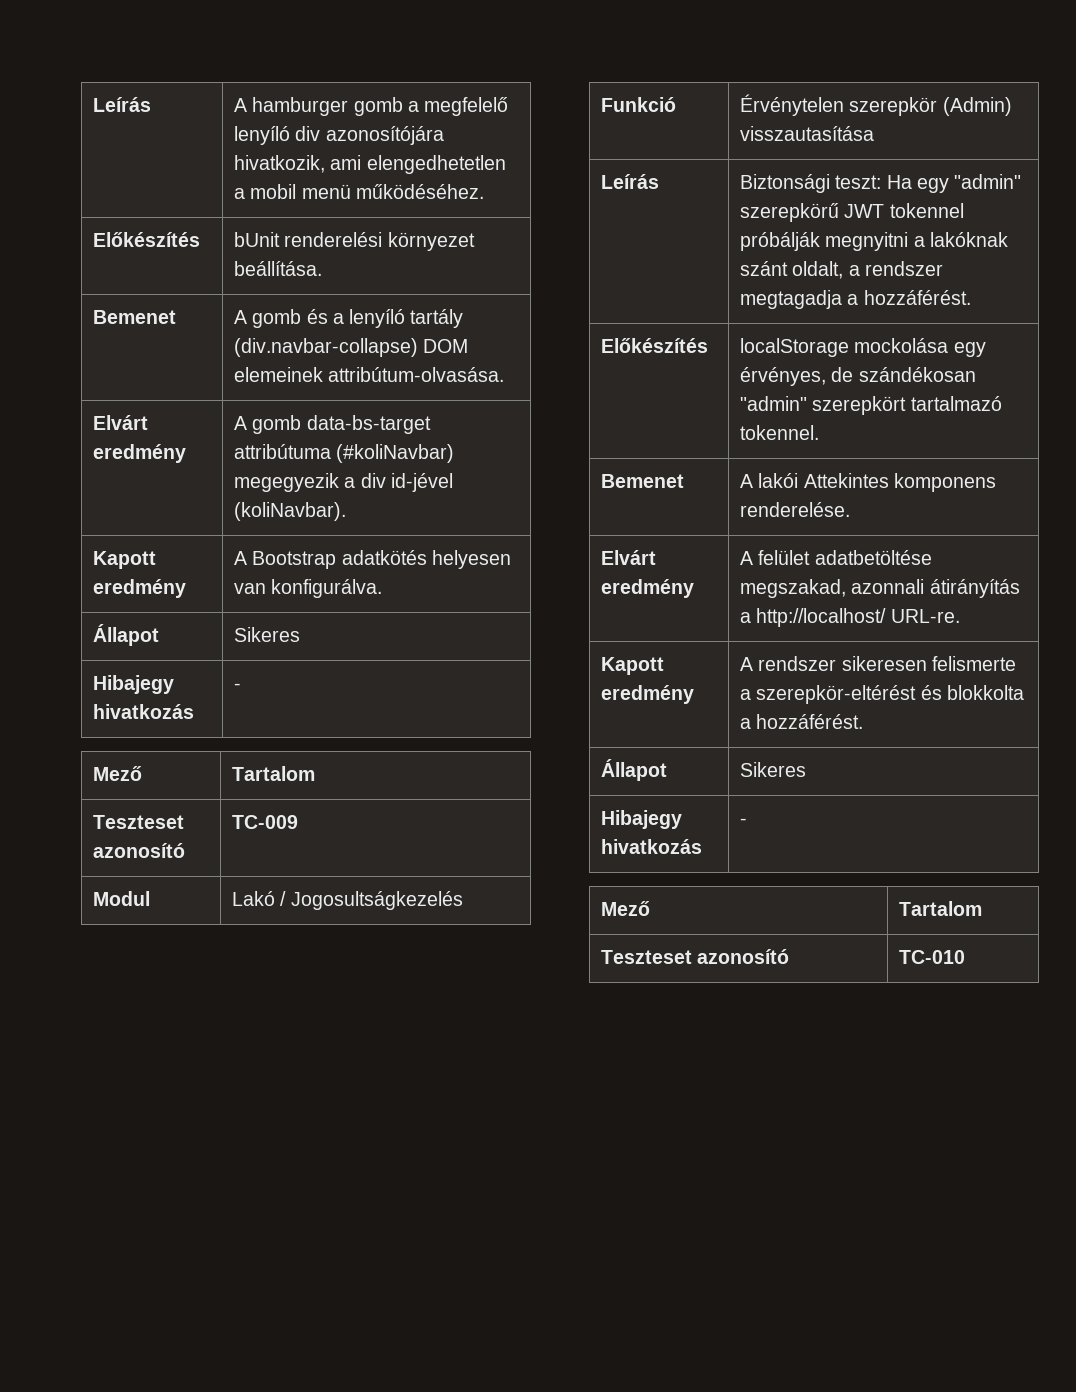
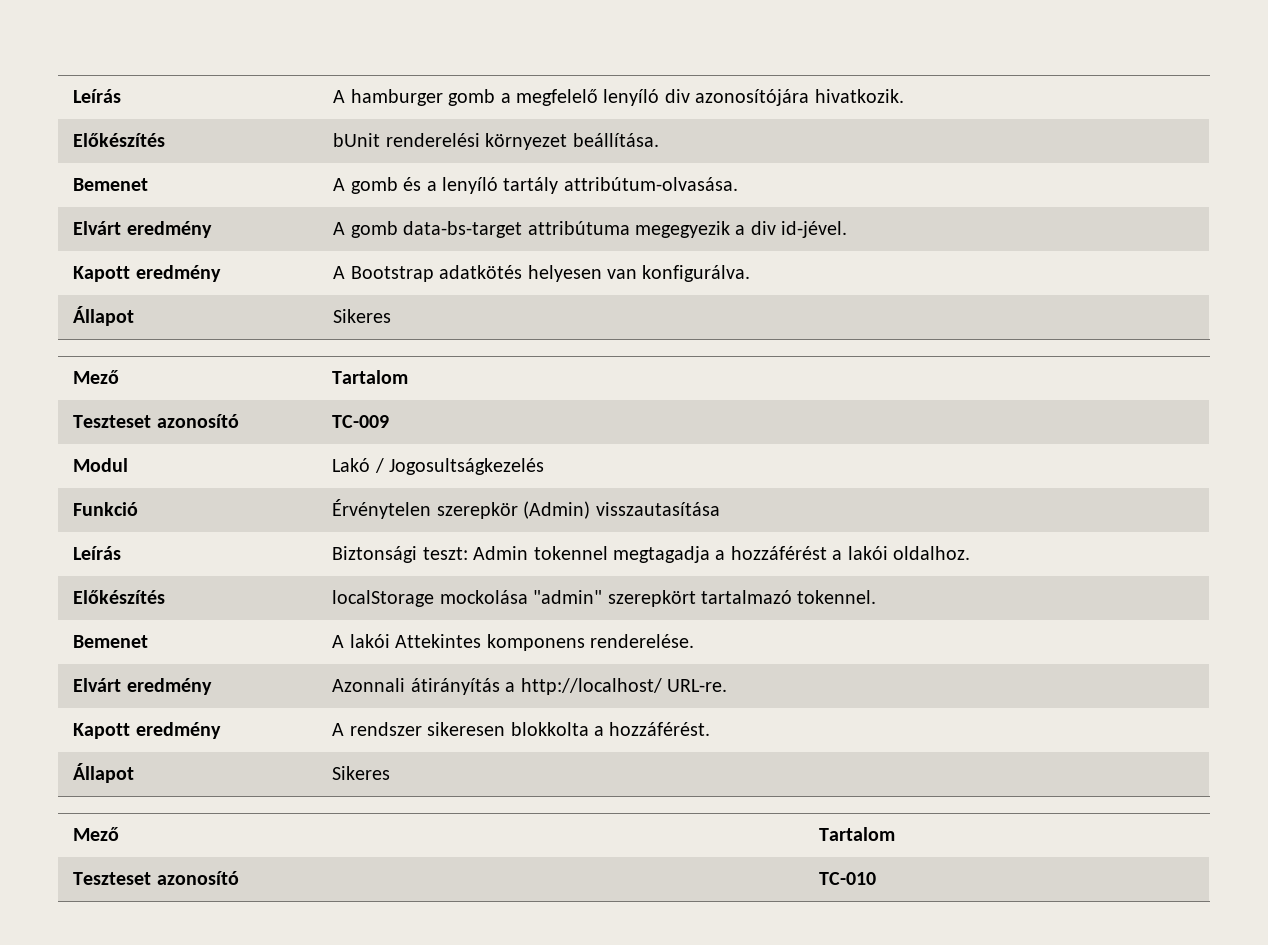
[234,155,506,174] [234,184,484,199] hivatkozik, ami elengedhetetlen a mobil menü működéséhez. -> [814,89,904,103] hivatkozik.
[234,338,469,357] [234,367,324,382] (div.navbar-collapse) DOM elemeinek -> (559, 185) none
[336,444,455,463] (#koliNavbar) -> (630, 228) none
[390,473,453,492] [234,502,347,521] id-jével (koliNavbar). -> [781,221,848,238] id-jével.
[93,675,175,694] [93,704,195,719] [234,683,242,690] // Hibajegy hivatkozás | - -> (392, 316) none
[886,174,1022,193] [740,203,964,222] [740,232,1008,251] [740,261,943,279] [740,290,971,309] Ha egy "admin" szerepkörű JWT tokennel próbálják megnyitni a lakóknak szánt oldalt, a rendszer megtagadja a hozzáférést. -> [473,546,970,563] Admin tokennel megtagadja a hozzáférést a lakói oldalhoz.
[953,342,986,357] [740,367,976,386] egy érvényes, de szándékosan -> (528, 597) none
[740,550,932,565] [740,579,925,598] A felület adatbetöltése megszakad, azonnali -> [332,678,406,692] Azonnali
[931,656,1016,671] [740,685,942,704] felismerte a szerepkör-eltérést és -> (506, 729) none
[601,810,683,829] [601,839,703,854] [740,818,748,825] // Hibajegy hivatkozás | - -> (391, 773) none

